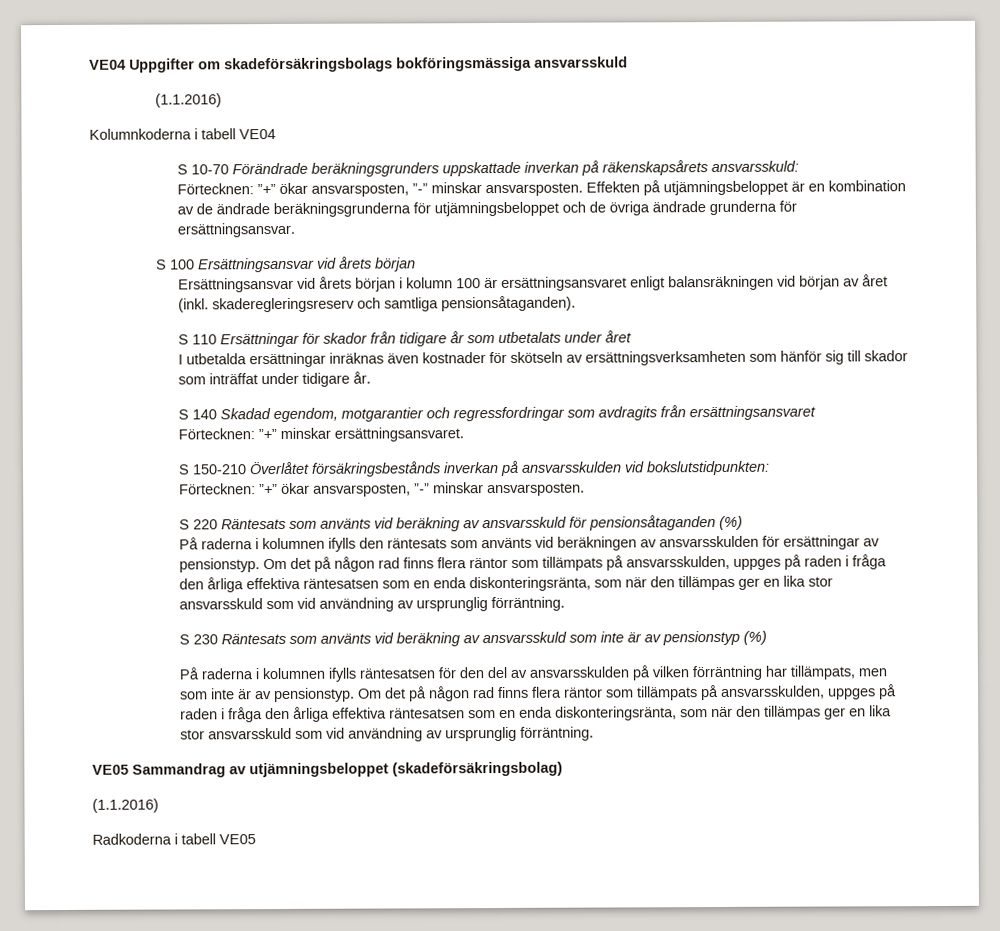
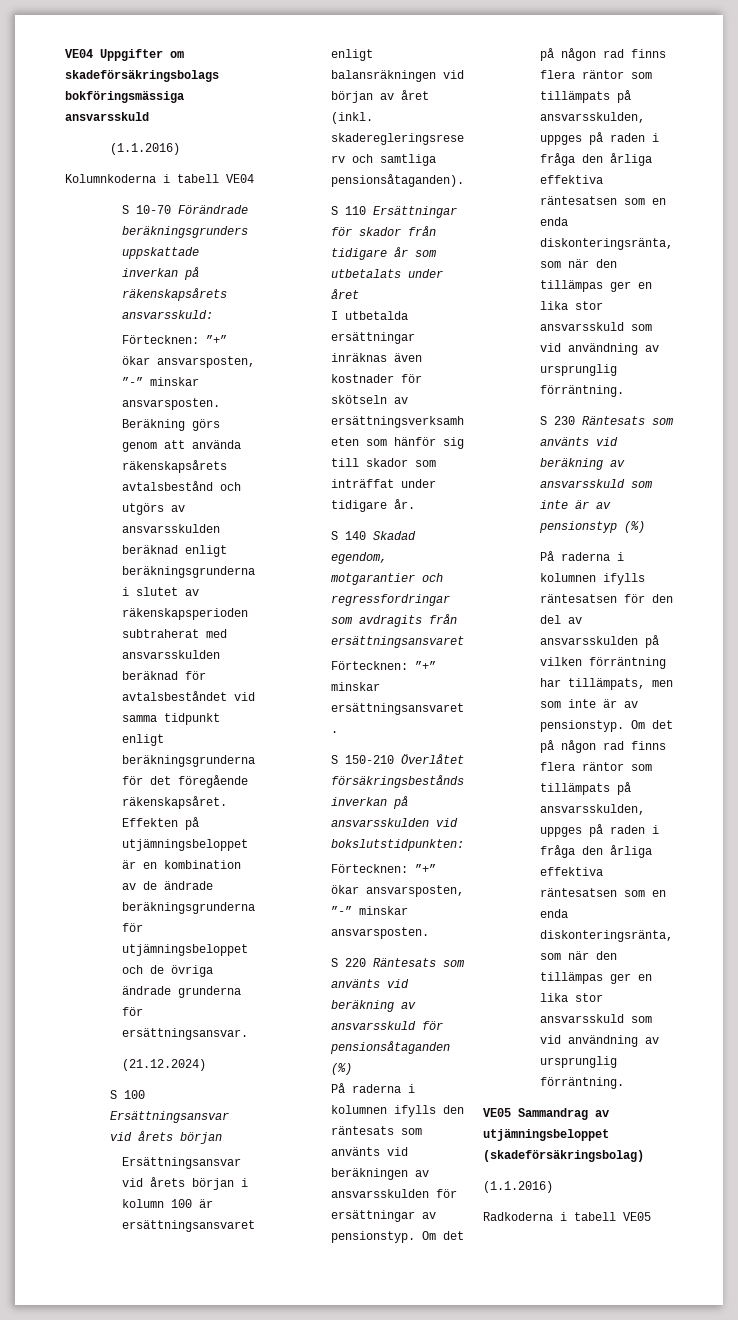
(583, 189) none -> [122,419,220,431] [122,440,241,452] [122,460,227,473] [122,481,241,491] [122,503,185,515] [122,524,220,533] [122,545,227,557] [122,566,255,578] [122,587,199,596] [122,608,248,620] [122,629,227,638] [122,650,220,659] [122,671,206,680] [122,691,255,701] [122,713,220,725] [122,734,164,746] [122,755,255,767] [122,775,248,788] [122,796,227,809] Beräkning görs genom att använda räkenskapsårets avtalsbestånd och utgörs av ansvarsskulden beräknad enligt beräkningsgrunderna i slutet av räkenskapsperioden subtraherat med ansvarsskulden beräknad för avtalsbeståndet vid samma tidpunkt enligt beräkningsgrunderna för det föregående räkenskapsåret.
(295, 230) none -> [122,1059,206,1071] // (21.12.2024)

